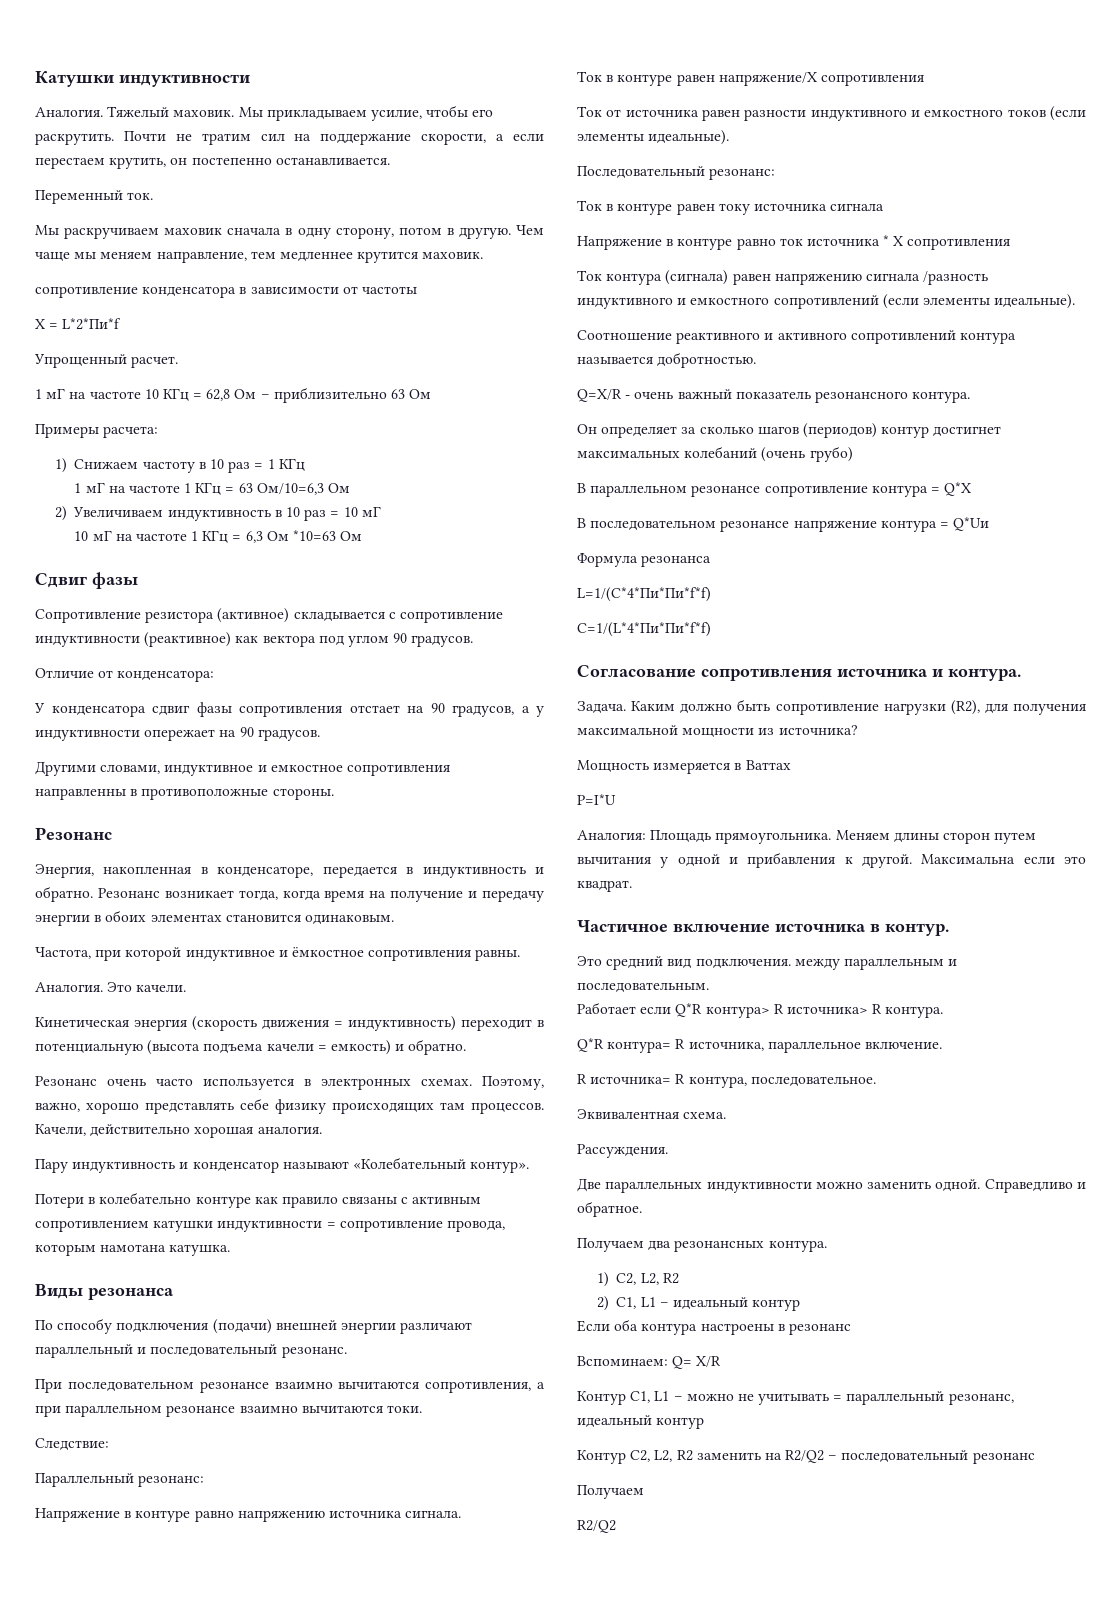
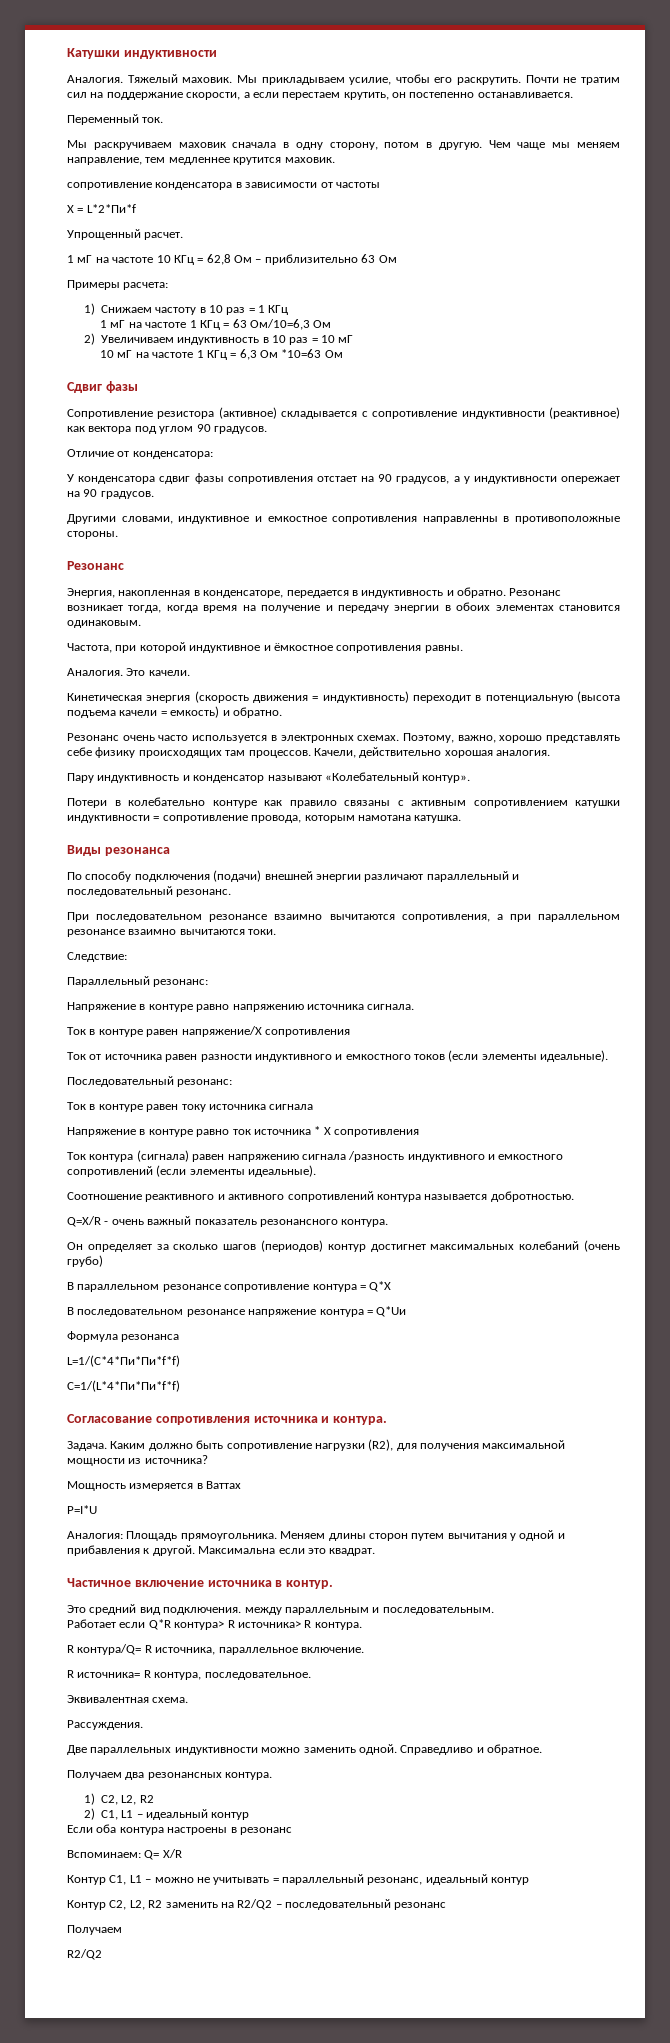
[577,1038,672,1053] Q*R контура= -> [67,1644,142,1655] R контура/Q=

